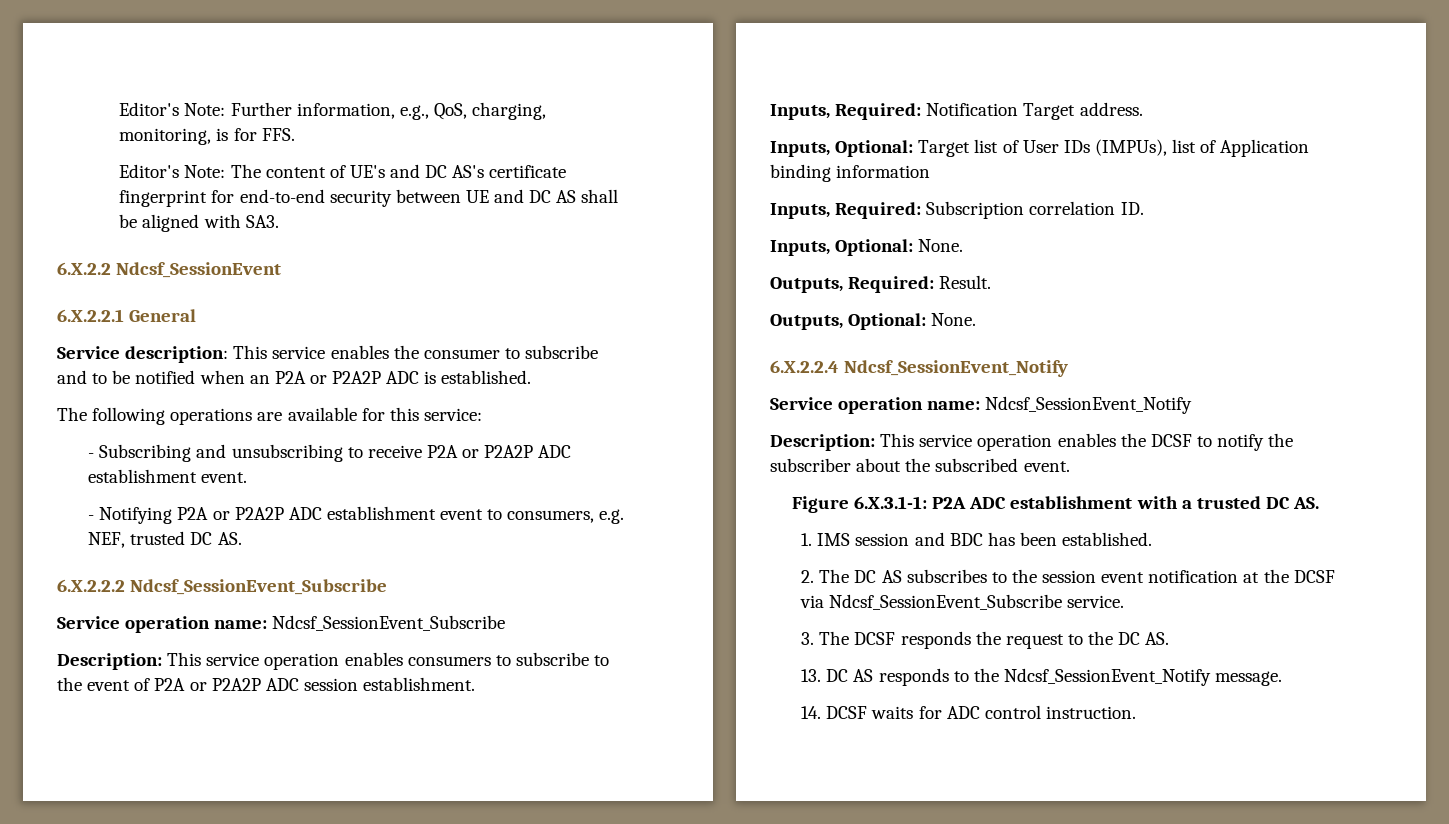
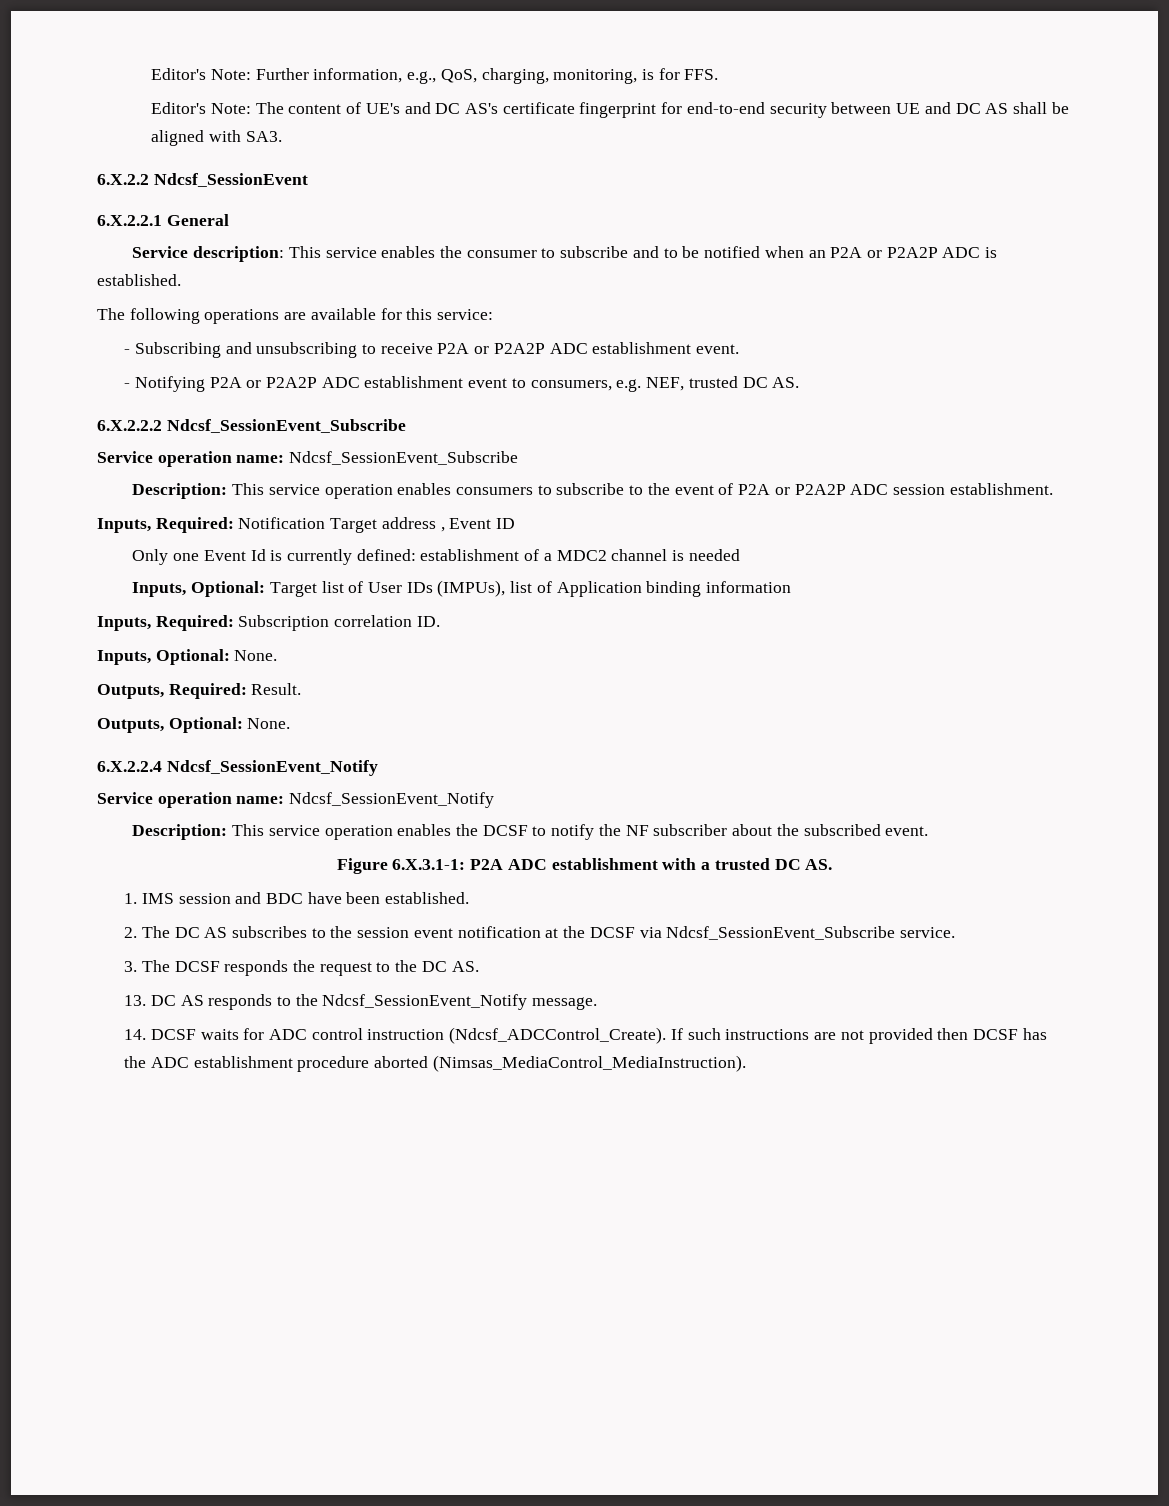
[1079,102,1143,116] address. -> [381,517,516,532] [132,549,740,565] address , Event ID // Only one Event Id is currently defined: establishment of a MDC2 channel is needed
(1294, 440) none -> [625,825,649,836] NF
[987,532,1015,546] has -> [307,892,342,904] have
[1045,706,1136,719] instruction. -> [367,1027,1047,1044] [124,1055,746,1072] instruction (Ndcsf_ADCControl_Create). If such instructions are not provided then DCSF has the ADC establishment procedure aborted (Nimsas_MediaControl_MediaInstruction).

